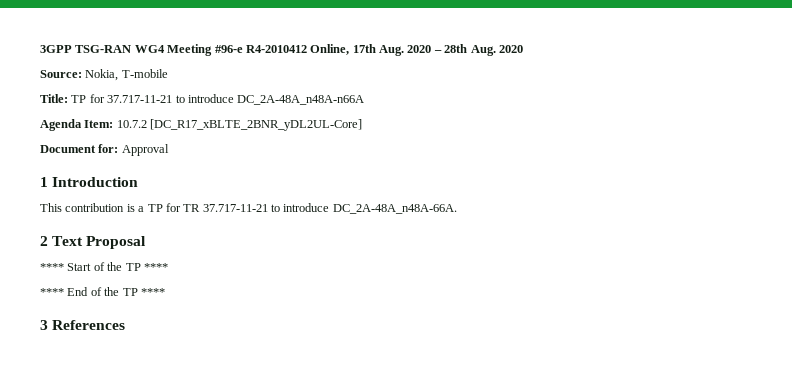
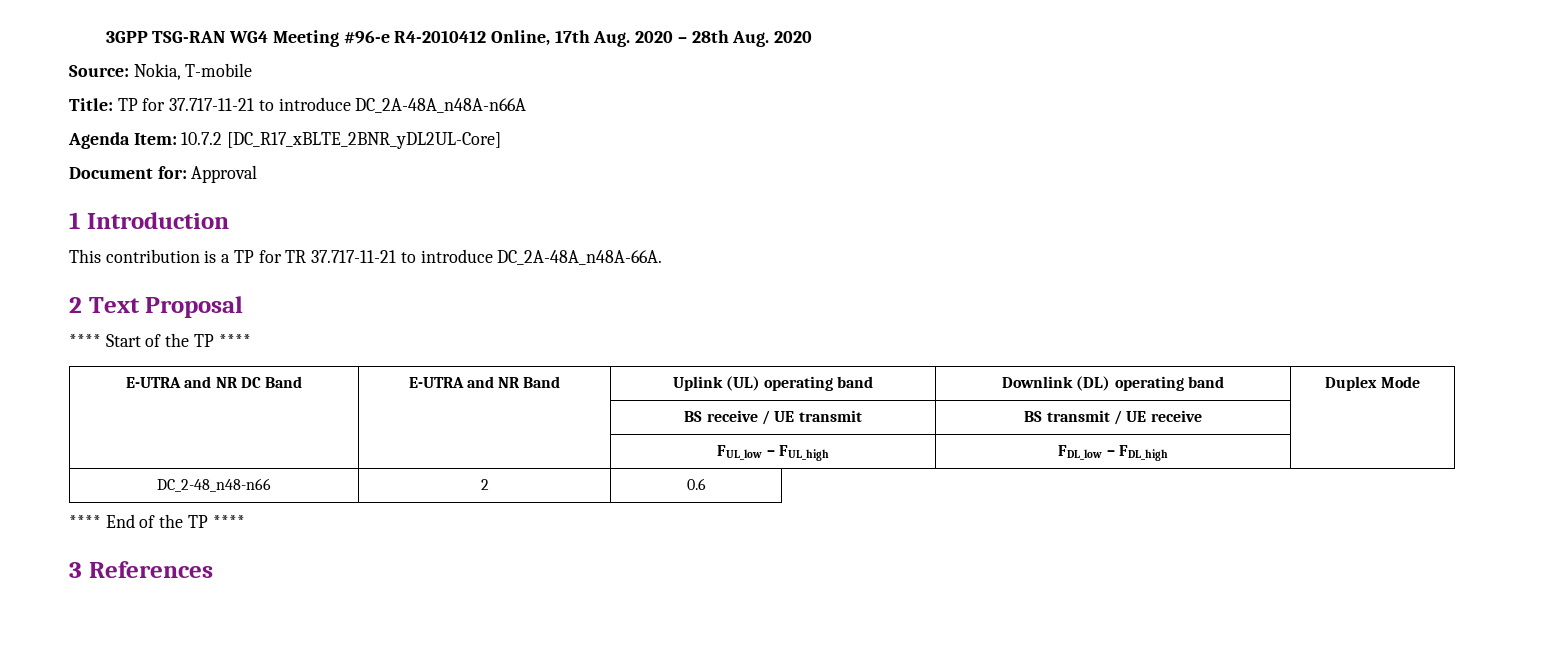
(168, 267) none -> [125,376,303,388] [408,376,561,388] [672,376,874,391] [1002,376,1224,391] [1325,376,1420,391] [684,410,862,425] [1024,410,1202,425] [717,445,829,461] [1058,445,1168,461] [157,478,271,492] [480,479,489,490] [686,478,706,490] // E-UTRA and NR DC Band | E-UTRA and NR Band | Uplink (UL) operating band | Downlink (DL) operating band | Duplex Mode // | | BS receive / UE transmit | BS transmit / UE receive | // | | FUL_low – FUL_high | FDL_low – FDL_high | // DC_2-48_n48-n66 | 2 | 0.6

